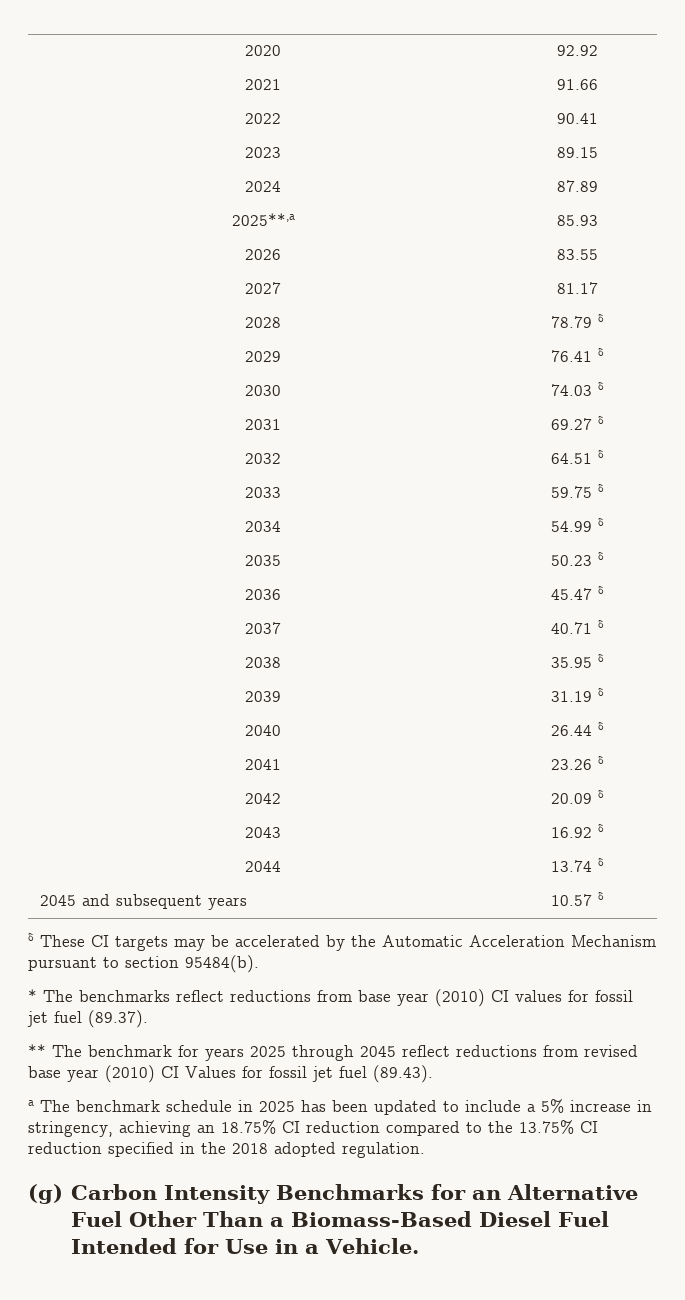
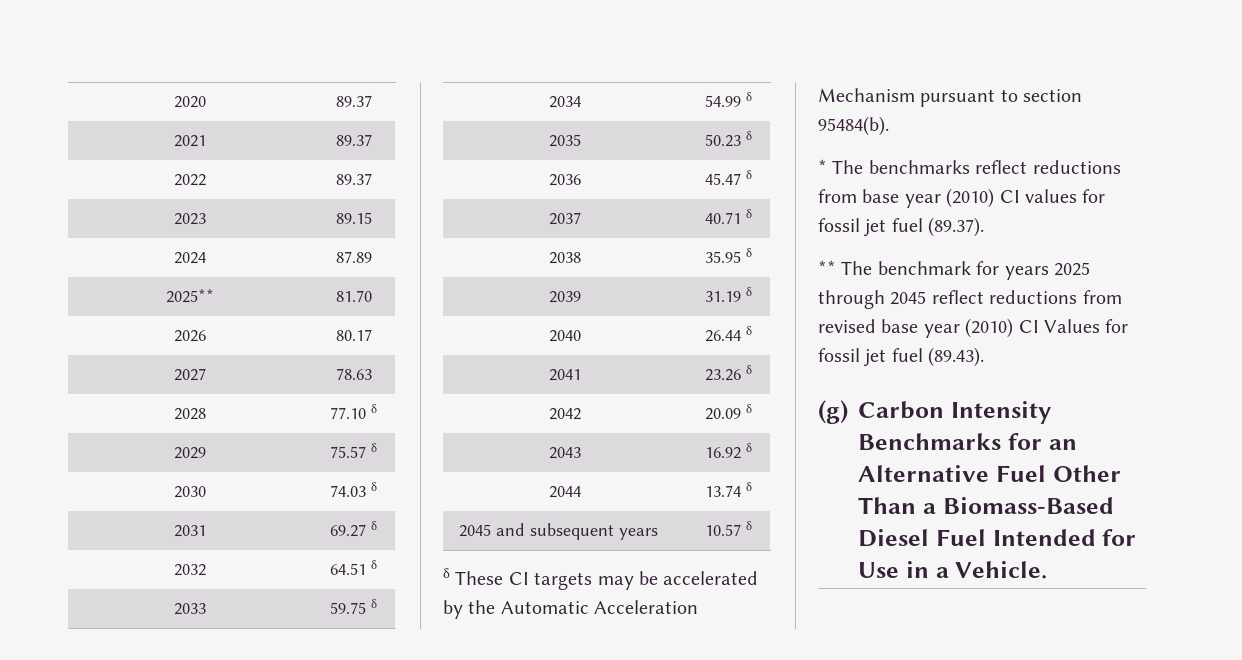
[556,45,598,56] 92.92 -> [335,95,372,107] 89.37
[556,79,598,90] 91.66 -> [335,134,372,146] 89.37
[556,113,598,124] 90.41 -> [335,173,372,185] 89.37
[231,213,295,226] [556,215,598,226] 2025**,a | 85.93 -> [166,289,214,303] [335,290,372,302] 2025** | 81.70
[556,249,598,260] 83.55 -> [335,329,372,341] 80.17
[556,282,598,294] 81.17 -> [335,368,372,380] 78.63
[550,316,592,328] 78.79 -> [330,407,366,419] 77.10
[550,350,592,362] 76.41 -> [330,446,366,458] 75.57
[28,1099,652,1115] [28,1120,598,1137] [28,1142,425,1158] // a The benchmark schedule in 2025 has been updated to include a 5% increase in stringency, achieving an 18.75% CI reduction compared to the 13.75% CI reduction specified in the 2018 adopted regulation. -> (985, 357) none

